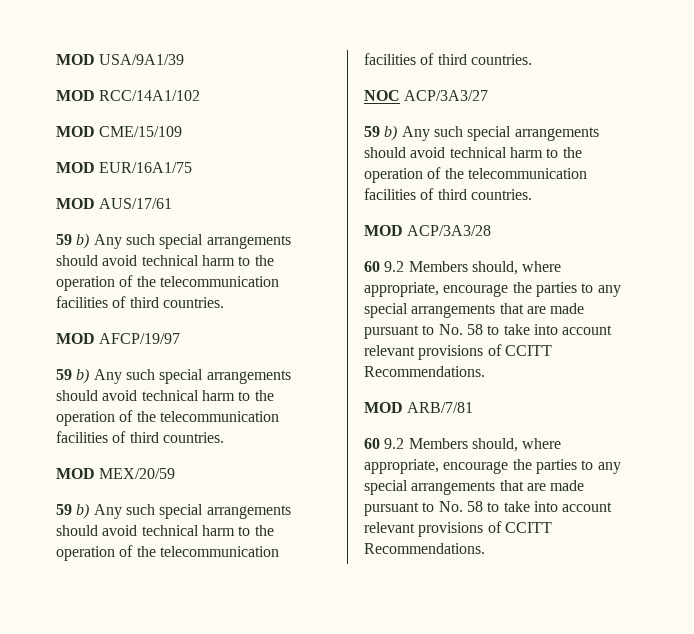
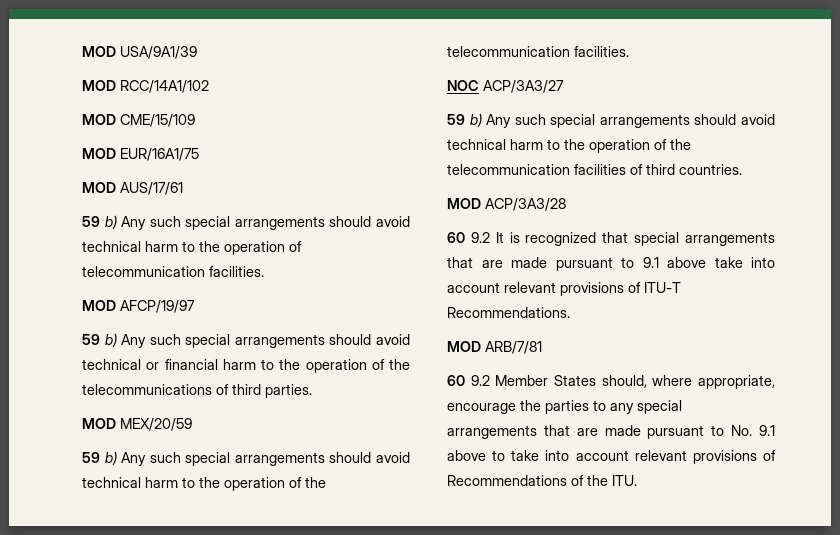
[136,276,279,287] [56,296,224,308] the telecommunication facilities of third countries. -> [82,266,264,277] telecommunication facilities.
[201,390,274,401] [56,410,279,426] [56,431,224,443] harm to the operation of the telecommunication facilities of third countries. -> [146,359,410,373] [82,384,312,398] or financial harm to the operation of the telecommunications of third parties.
[364,53,532,65] facilities of third countries. -> [574,46,629,57] facilities.
[408,261,468,272] Members -> [495,232,775,246] [447,257,775,271] [447,282,681,296] [447,307,570,318] [447,341,542,354] [447,375,596,386] It is recognized that special arrangements that are made pursuant to 9.1 above take into account relevant provisions of ITU-T Recommendations. // MOD ARB/7/81 // 60 9.2 Member States
[466,324,613,335] [364,344,552,360] [364,366,485,377] [364,402,474,413] [364,438,562,452] [364,459,621,474] [364,480,585,495] [364,501,613,516] [364,521,552,537] [364,543,485,554] 58 to take into account relevant provisions of CCITT Recommendations. // MOD ARB/7/81 // 60 9.2 Members should, where appropriate, encourage the parties to any special arrangements that are made pursuant to No. 58 to take into account relevant provisions of CCITT Recommendations. -> [759,425,775,436] [447,450,776,464] [447,475,637,486] 9.1 above to take into account relevant provisions of Recommendations of the ITU.

